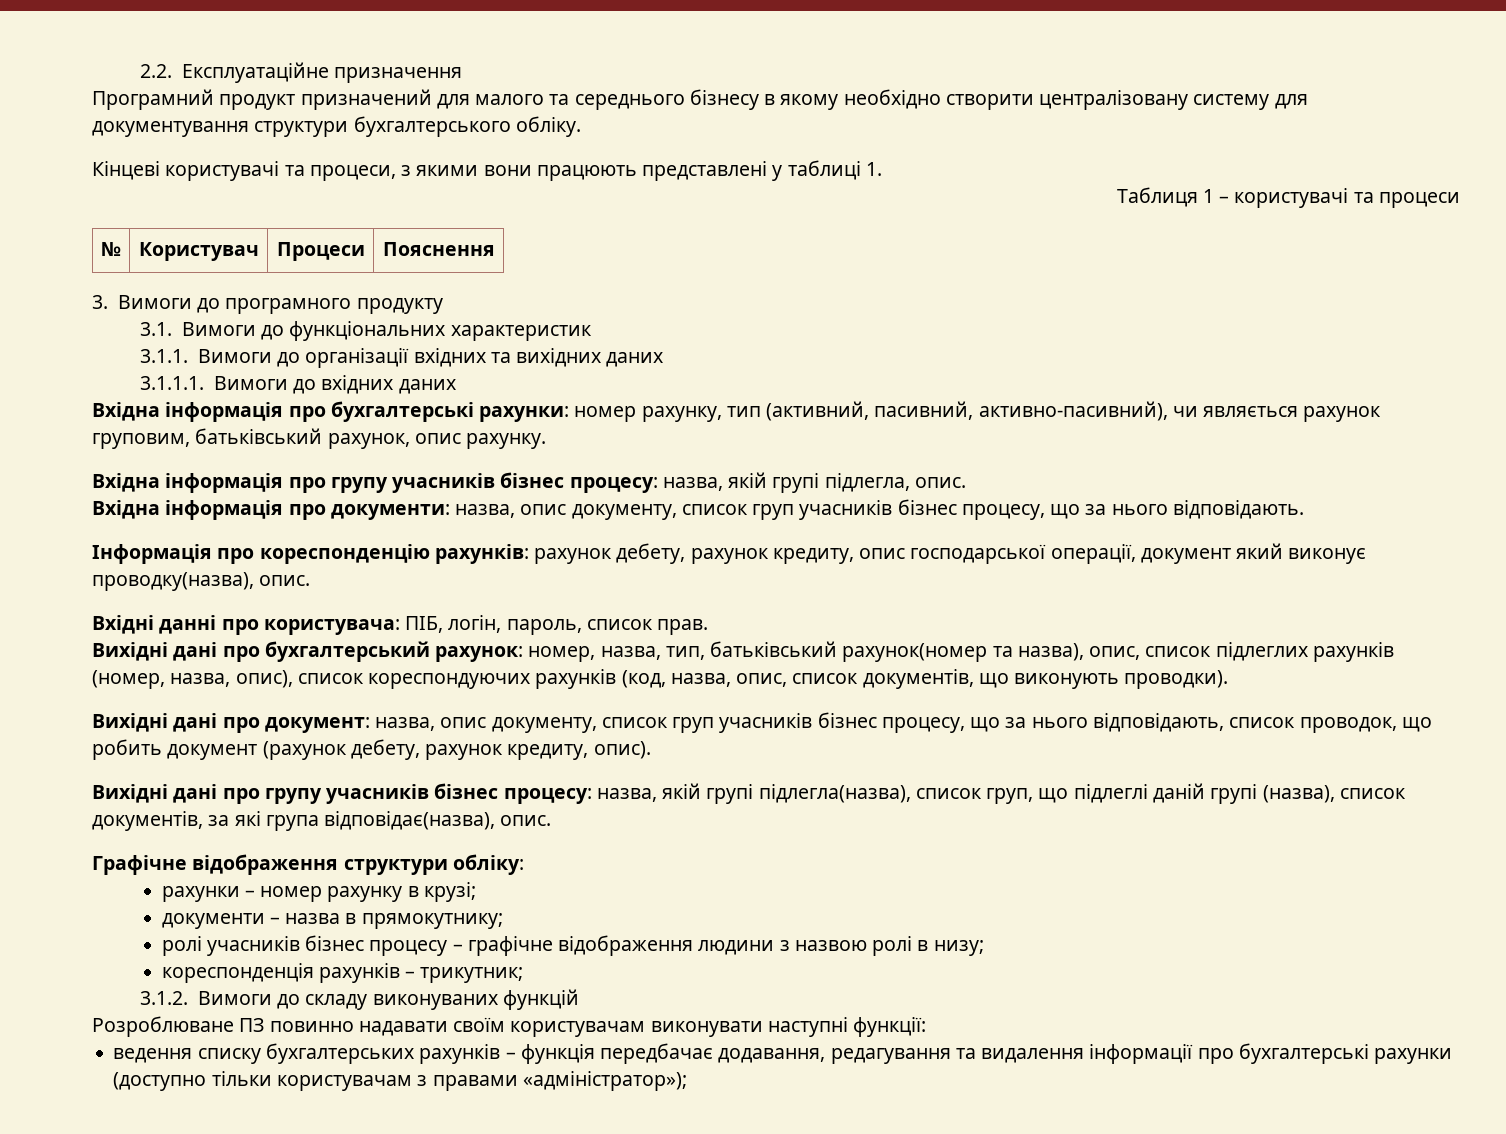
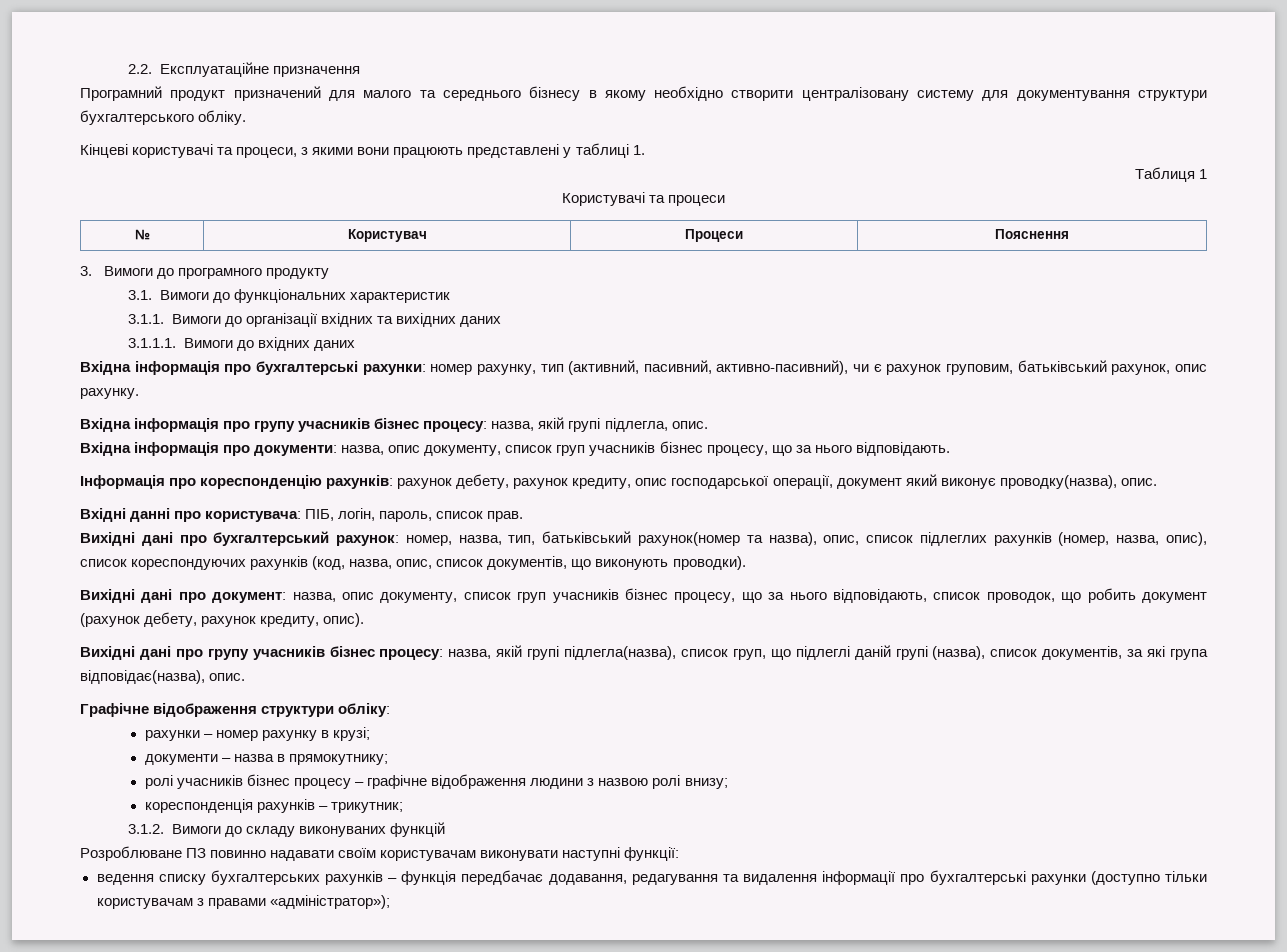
[1219,188,1349,208] – користувачі -> [561,192,645,206] // Користувачі
[1203,406,1299,417] являється -> [873,364,882,372] є
[917,940,984,956] в низу; -> [684,778,728,789] внизу;

